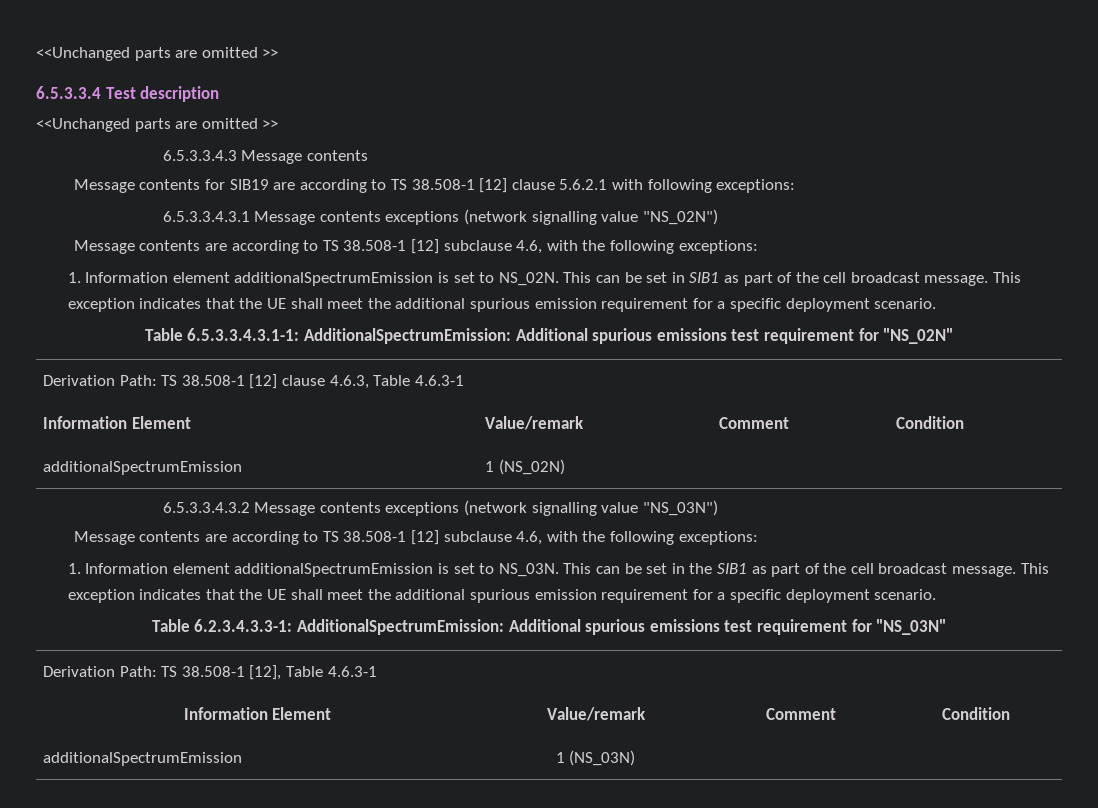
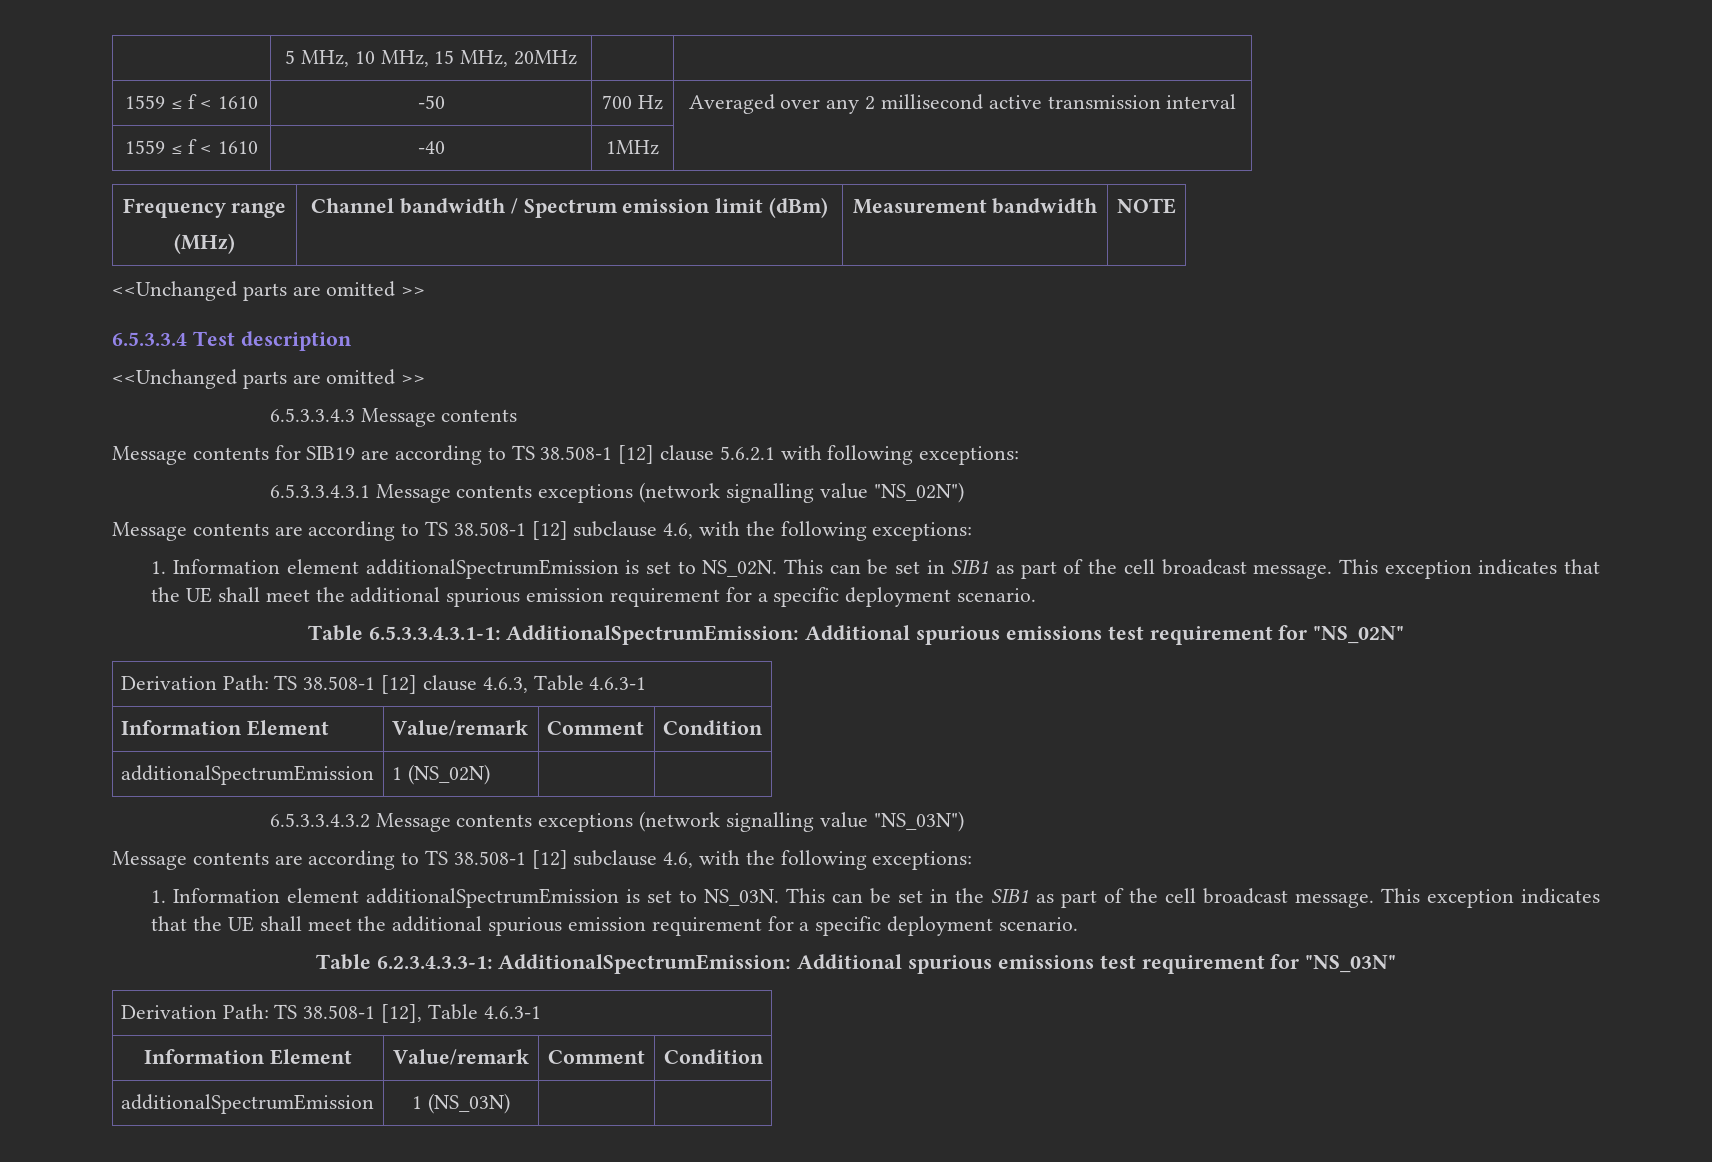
(36, 54) none -> [285,50,577,67] [124,94,259,109] [417,95,445,109] [602,95,663,110] [688,94,1237,114] [124,139,259,154] [417,141,445,154] [606,140,659,155] [122,198,287,218] [174,233,235,254] [311,197,828,218] [852,198,1099,214] [1117,198,1176,214] | 5 MHz, 10 MHz, 15 MHz, 20MHz | | // 1559 ≤ f < 1610 | -50 | 700 Hz | Averaged over any 2 millisecond active transmission interval // 1559 ≤ f < 1610 | -40 | 1MHz | // Frequency range // (MHz) | Channel bandwidth / Spectrum emission limit (dBm) | Measurement bandwidth | NOTE //

